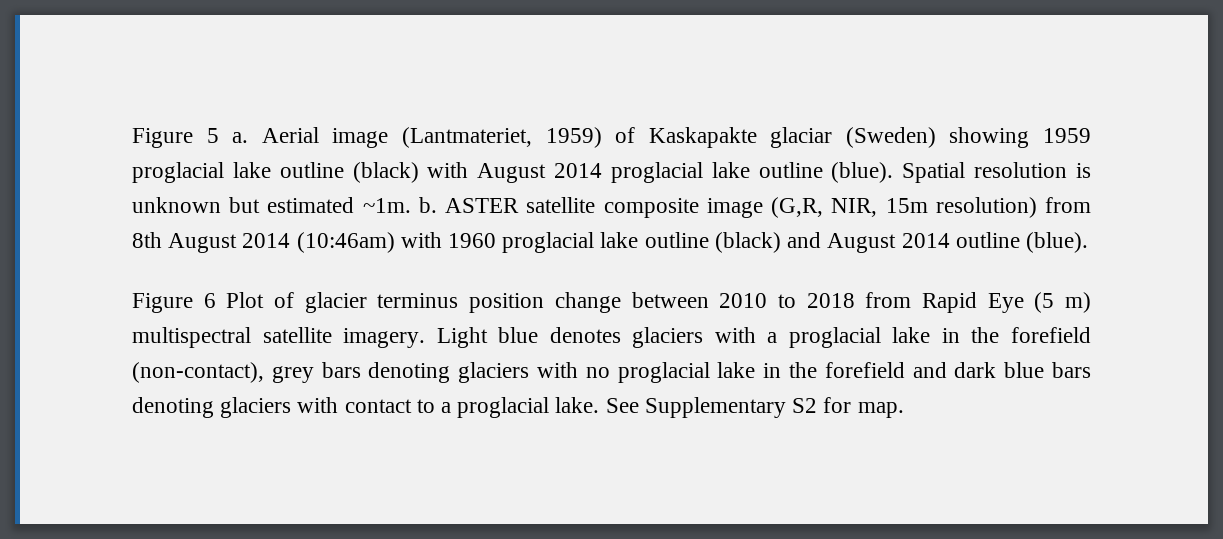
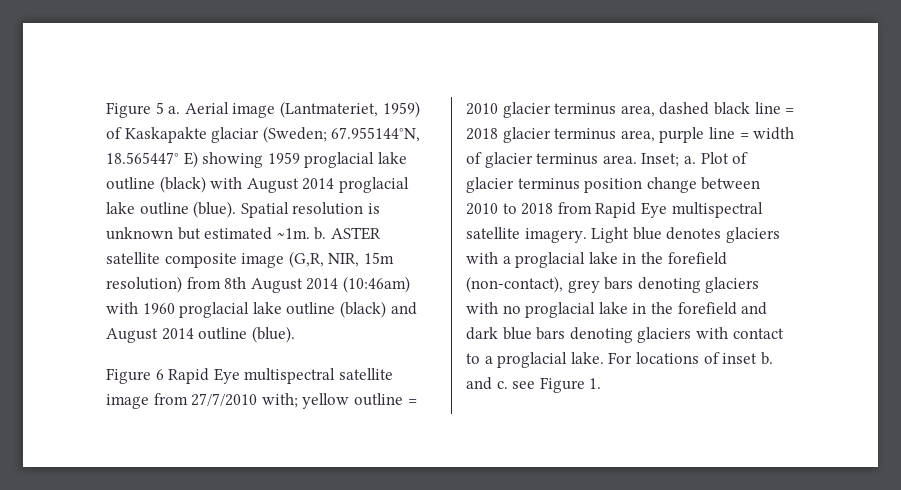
[845,127,936,148] (Sweden) -> [262,126,421,143] [106,151,198,168] (Sweden; 67.955144°N, 18.565447° E)
(216, 300) none -> [168,368,393,384] [106,393,417,409] [466,102,795,118] [466,127,795,143] [466,152,696,168] Rapid Eye multispectral satellite image from 27/7/2010 with; yellow outline = 2010 glacier terminus area, dashed black line = 2018 glacier terminus area, purple line = width of glacier terminus area. Inset; a.
[1034,292,1091,313] (5 m) -> (667, 210) none
[605,397,904,418] See Supplementary S2 for map. -> [608,352,773,365] [466,377,602,393] For locations of inset b. and c. see Figure 1.

